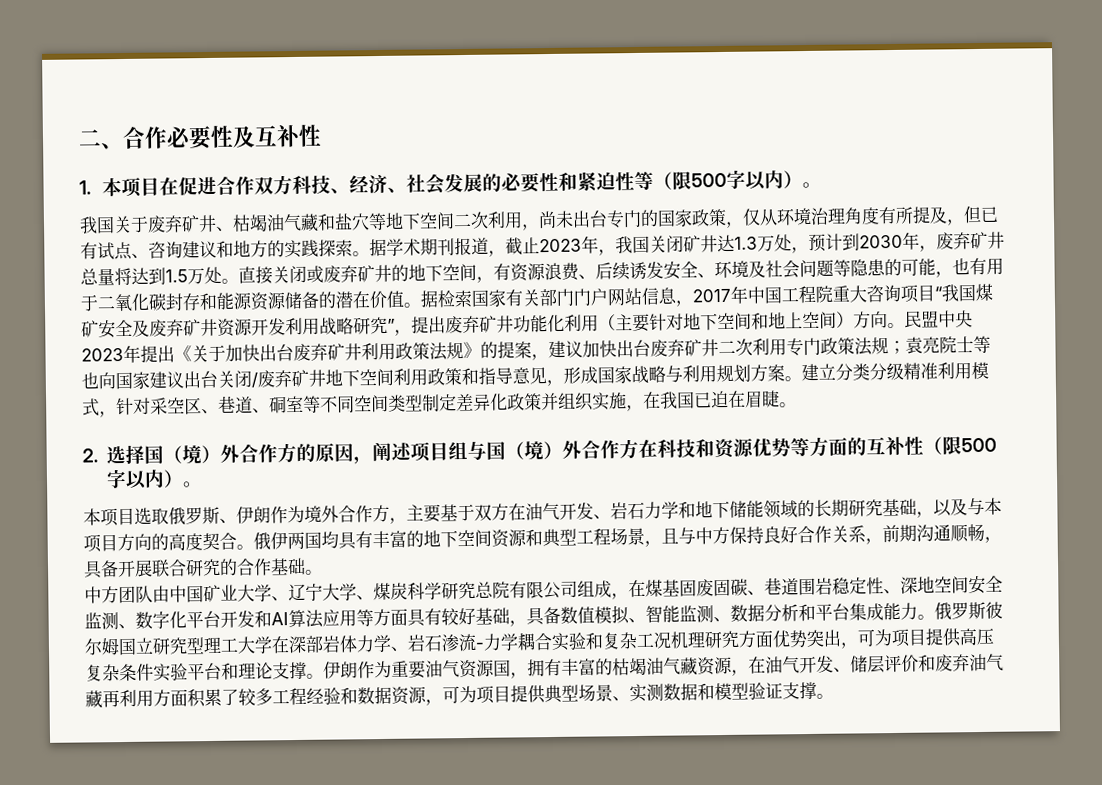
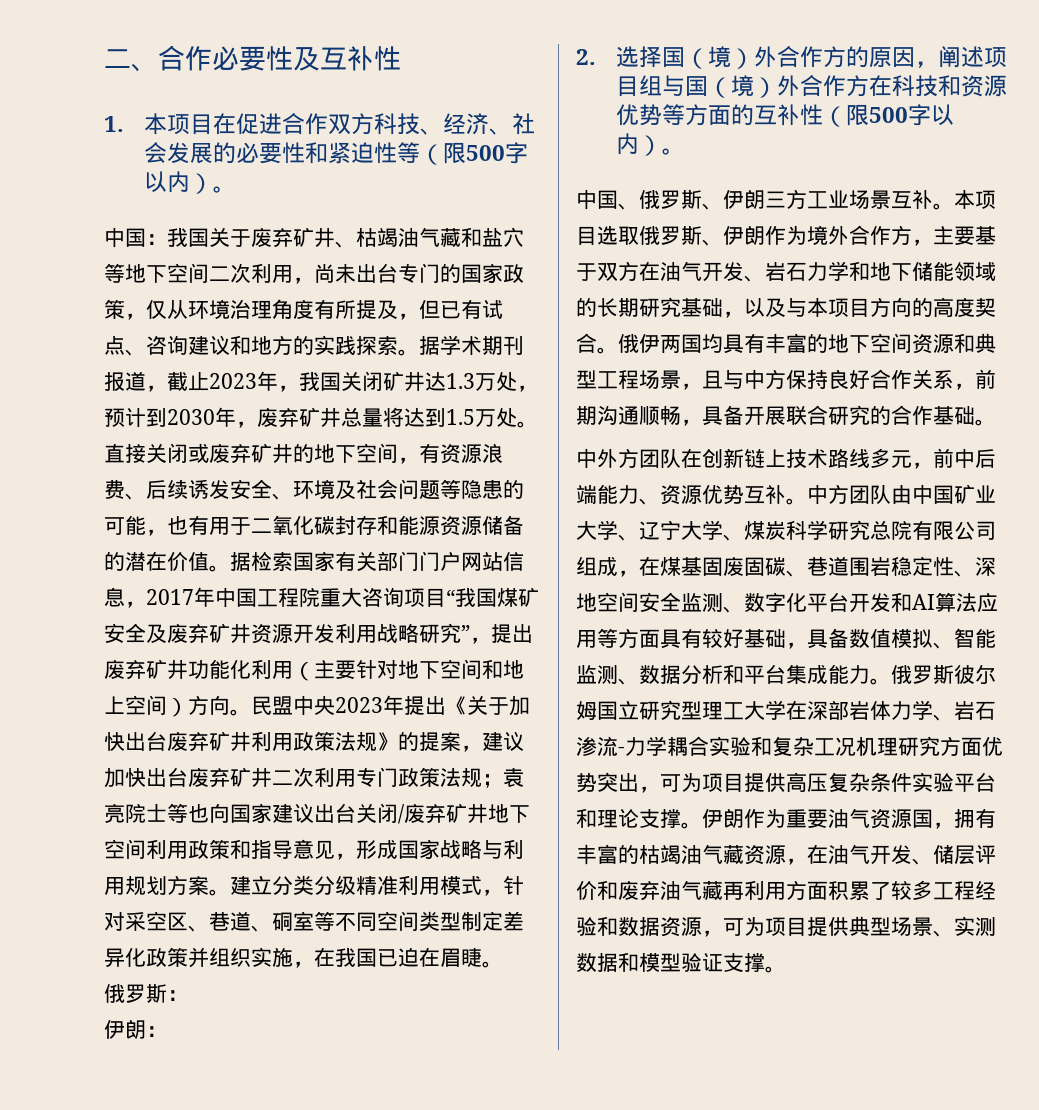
(822, 185) none -> [104,227,167,248] 中国：
(797, 405) none -> [104,984,188,1003] [104,1020,167,1039] // 俄罗斯： // 伊朗：
(203, 484) none -> [576,189,954,210] 中国、俄罗斯、伊朗三方工业场景互补。
(102, 595) none -> [597,448,996,469] [576,484,828,505] 外方团队在创新链上技术路线多元，前中后端能力、资源优势互补。中

